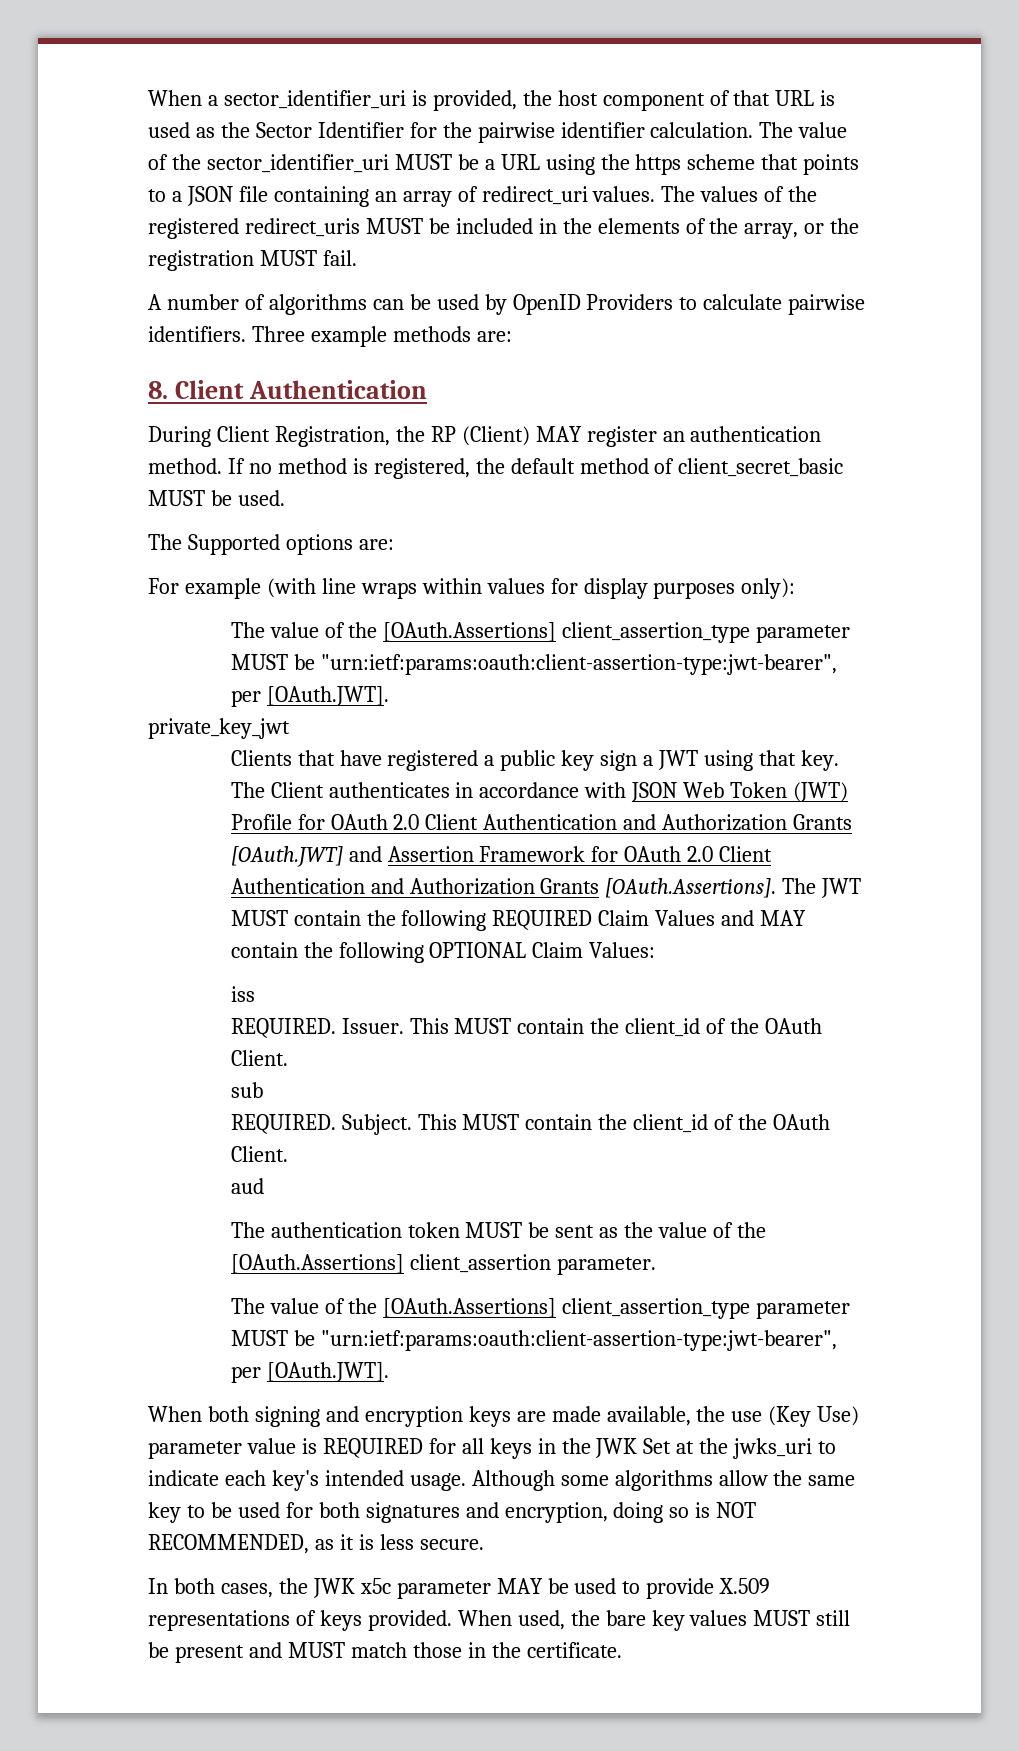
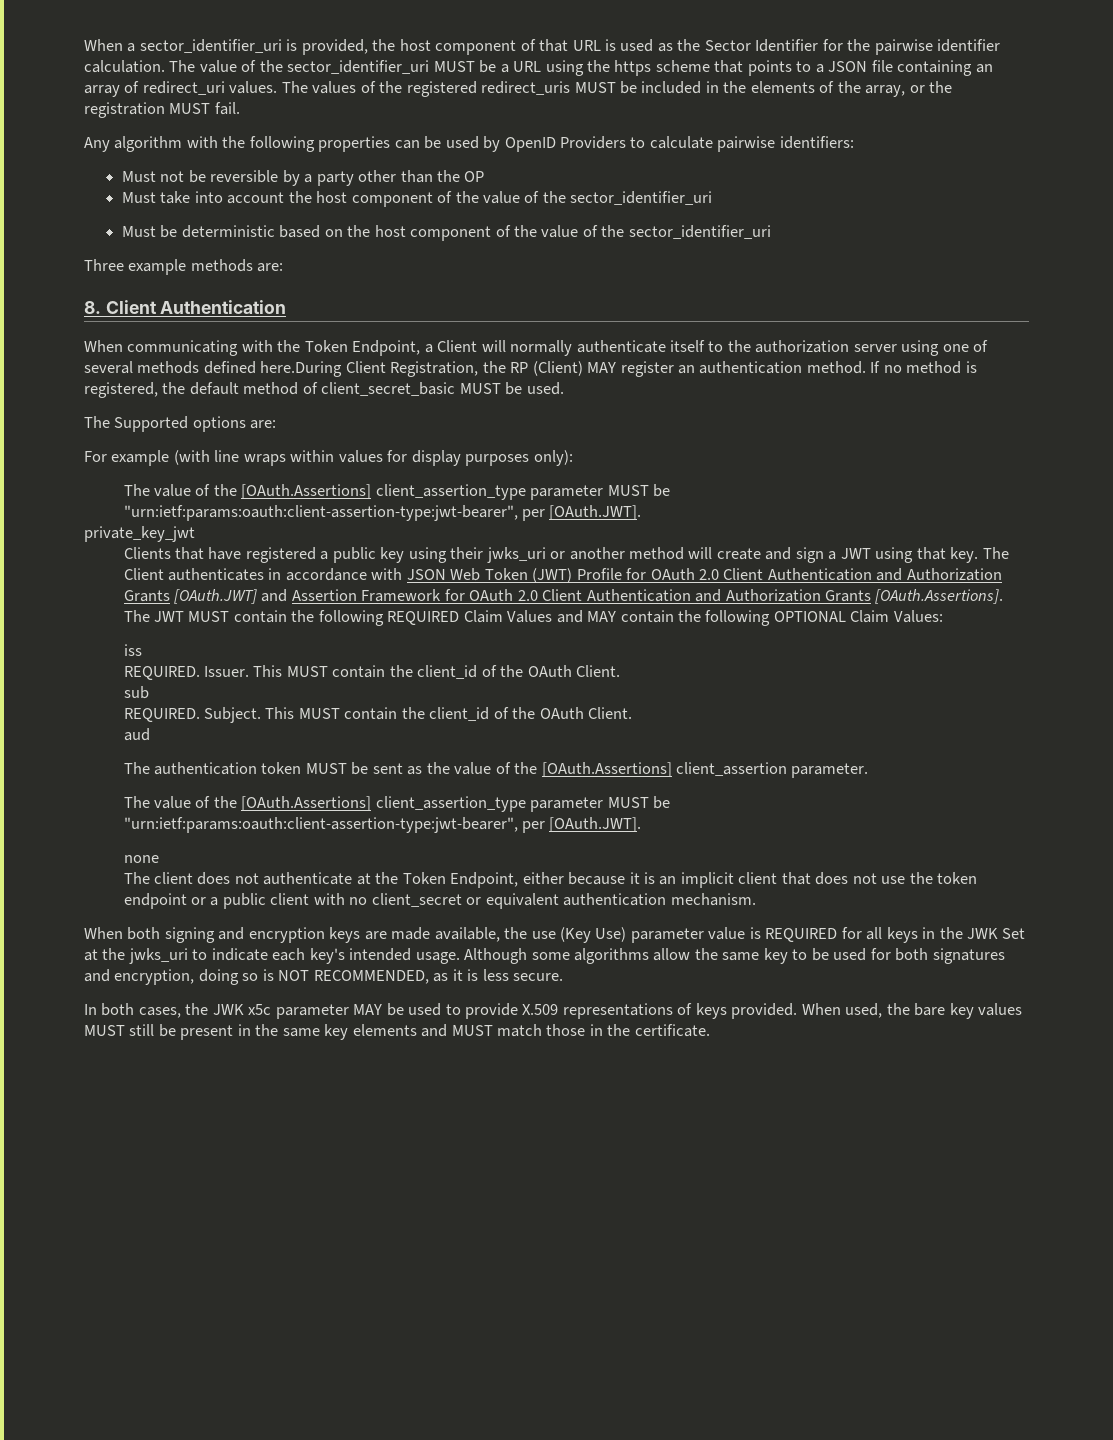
[148,294,367,315] A number of algorithms -> [84,136,391,152] Any algorithm with the following properties
[148,326,246,342] identifiers. -> [779,136,854,149] [121,170,485,186] [121,191,713,207] [121,225,771,241] identifiers: // Must not be reversible by a party other than the OP // Must take into account the host component of the value of the sector_identifier_uri // Must be deterministic based on the host component of the value of the sector_identifier_uri //
[148,426,211,447] During -> [84,340,989,356] [84,361,343,377] When communicating with the Token Endpoint, a Client will normally authenticate itself to the authorization server using one of several methods defined here.During
(595, 760) none -> [408,547,792,563] using their jwks_uri or another method will create and
(389, 1372) none -> [123,855,159,863] [123,872,978,888] [123,893,756,909] // none // The client does not authenticate at the Token Endpoint, either because it is an implicit client that does not use the token endpoint or a public client with no client_secret or equivalent authentication mechanism.
(244, 1654) none -> [237,1024,417,1040] in the same key elements

